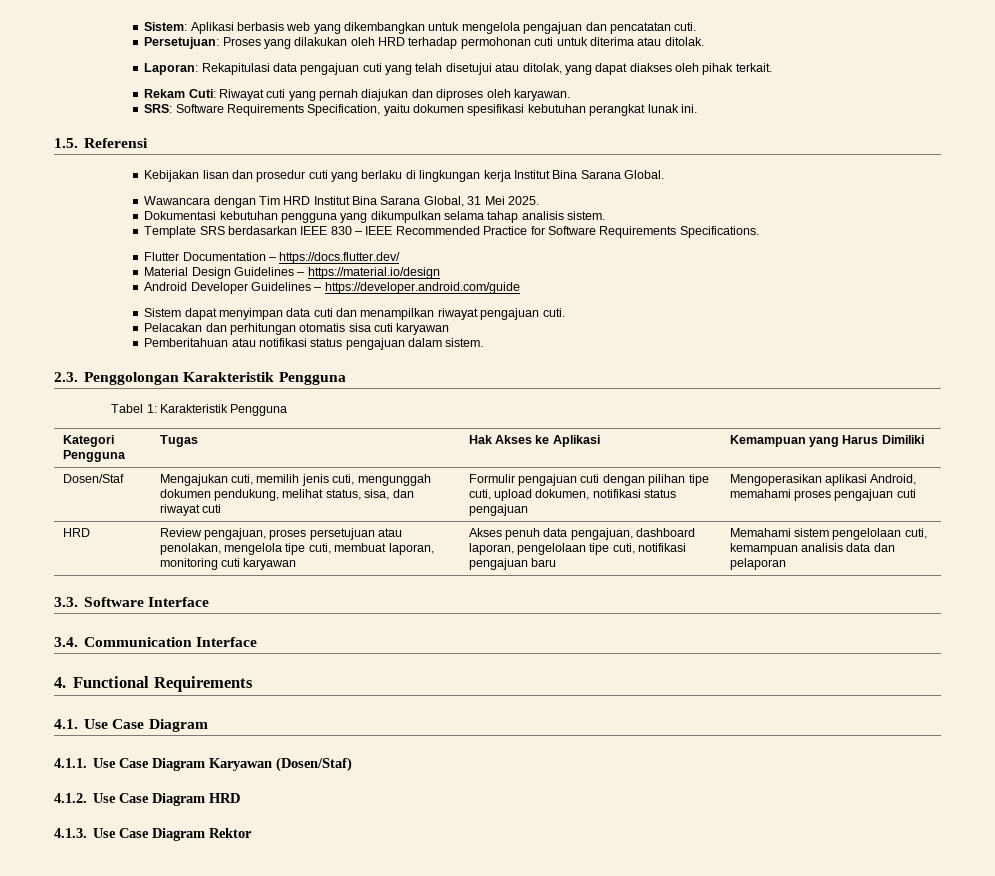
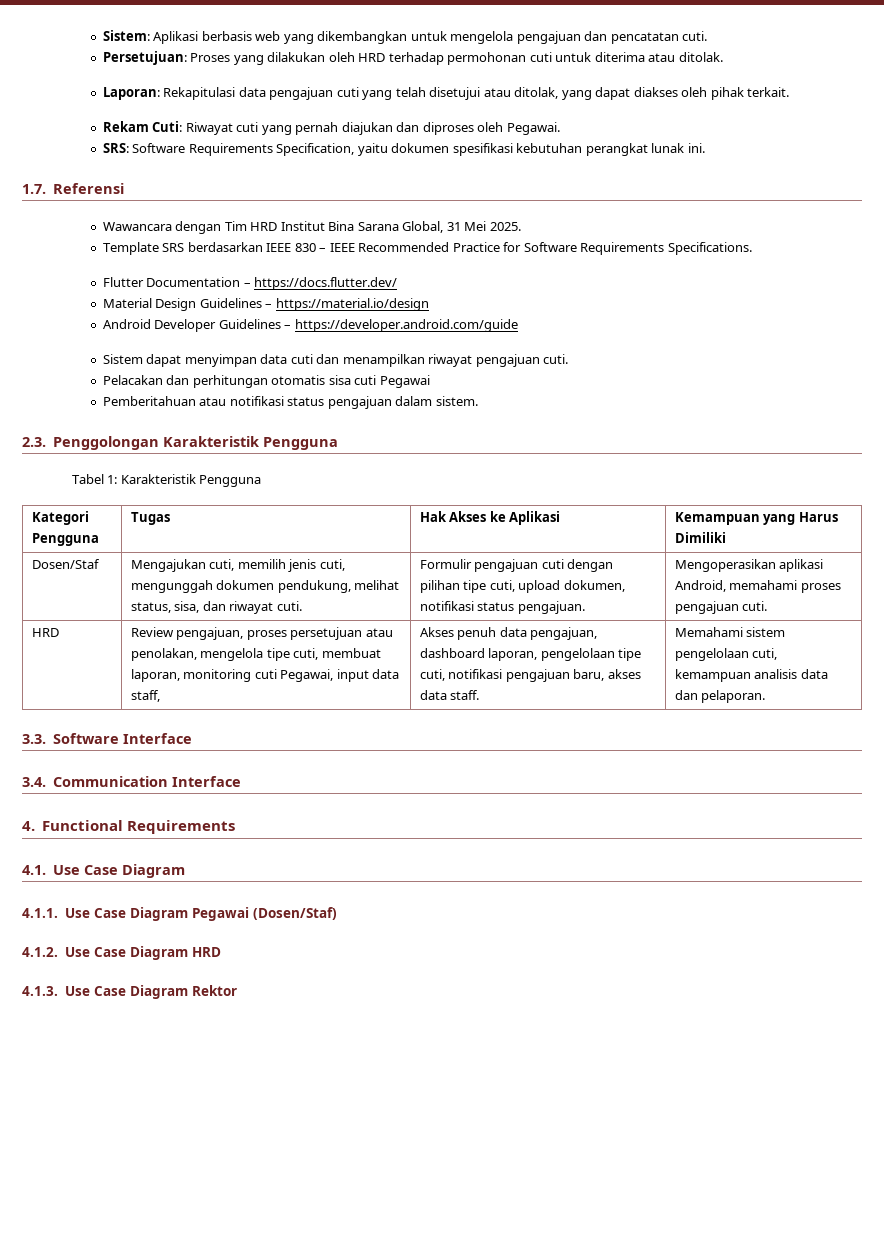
[513,89,570,101] karyawan. -> [506,122,560,135] Pegawai.
[54,138,78,148] 1.5. -> [22,184,46,194] 1.7.
[144,170,665,182] // Kebijakan lisan dan prosedur cuti yang berlaku di lingkungan kerja Institut Bina Sarana Global. -> (124, 188) none
[144,211,606,223] // Dokumentasi kebutuhan pengguna yang dikumpulkan selama tahap analisis sistem. -> (521, 226) none
[396,323,450,335] karyawan -> [379,375,430,388] Pegawai
[202,504,222,513] cuti -> [276,601,302,611] cuti.
[468,504,528,516] pengajuan -> [517,601,585,614] pengajuan.
[896,489,916,498] cuti -> [742,601,768,611] cuti.
[243,558,297,570] karyawan -> [280,669,400,682] [130,690,160,702] Pegawai, input data staff,
[531,558,557,567] baru -> [573,669,641,681] [419,690,480,700] baru, akses data staff.
[729,558,786,570] pelaporan -> [701,690,766,703] pelaporan.
[209,758,273,771] Karyawan -> [191,907,249,921] Pegawai

